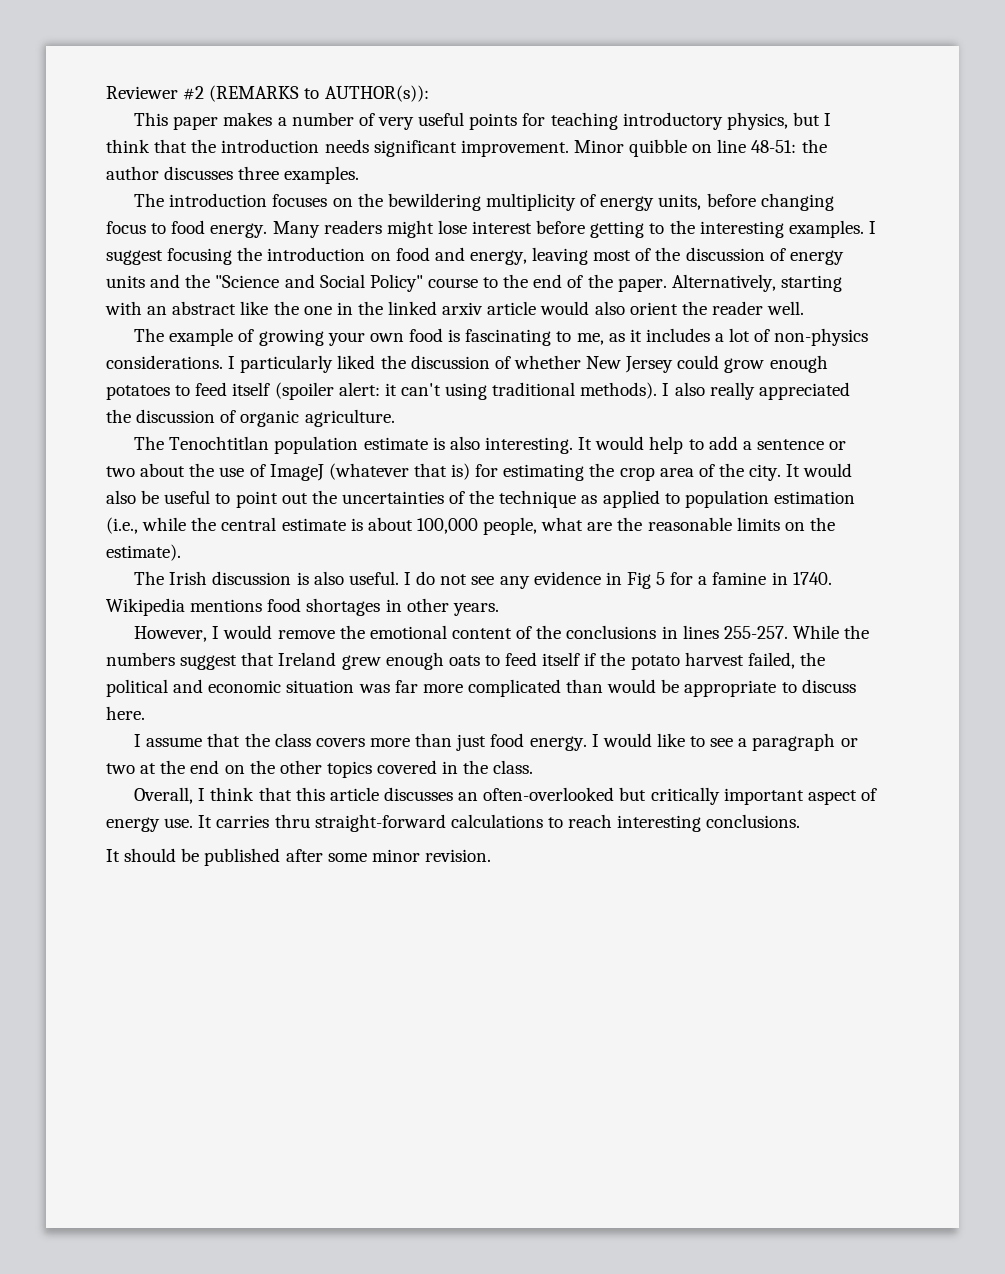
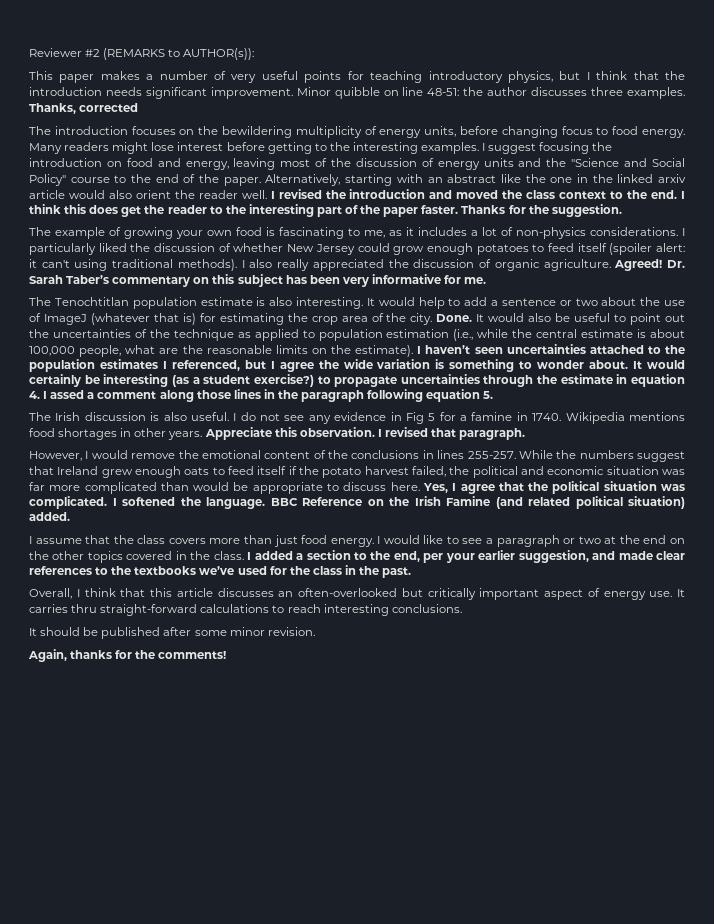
(360, 175) none -> [29,103,139,114] Thanks, corrected
(805, 308) none -> [270,189,685,199] [29,204,622,217] I revised the introduction and moved the class context to the end. I think this does get the reader to the interesting part of the paper faster. Thanks for the suggestion.
(395, 418) none -> [614,259,685,271] [29,274,487,287] Agreed! Dr. Sarah Taber’s commentary on this subject has been very informative for me.
(782, 472) none -> [436,314,473,322] Done.
(181, 552) none -> [417,344,685,354] [29,359,685,372] [29,374,685,387] [29,389,494,402] I haven’t seen uncertainties attached to the population estimates I referenced, but I agree the wide variation is something to wonder about. It would certainly be interesting (as a student exercise?) to propagate uncertainties through the estimate in equation 4. I assed a comment along those lines in the paragraph following equation 5.
(499, 609) none -> [204,427,526,440] Appreciate this observation. I revised that paragraph.
(145, 713) none -> [422,481,685,494] [29,496,685,509] [29,512,70,521] Yes, I agree that the political situation was complicated. I softened the language. BBC Reference on the Irish Famine (and related political situation) added.
(534, 767) none -> [247,550,685,563] [29,565,412,578] I added a section to the end, per your earlier suggestion, and made clear references to the textbooks we’ve used for the class in the past.
(491, 855) none -> [28,649,227,662] // Again, thanks for the comments!

